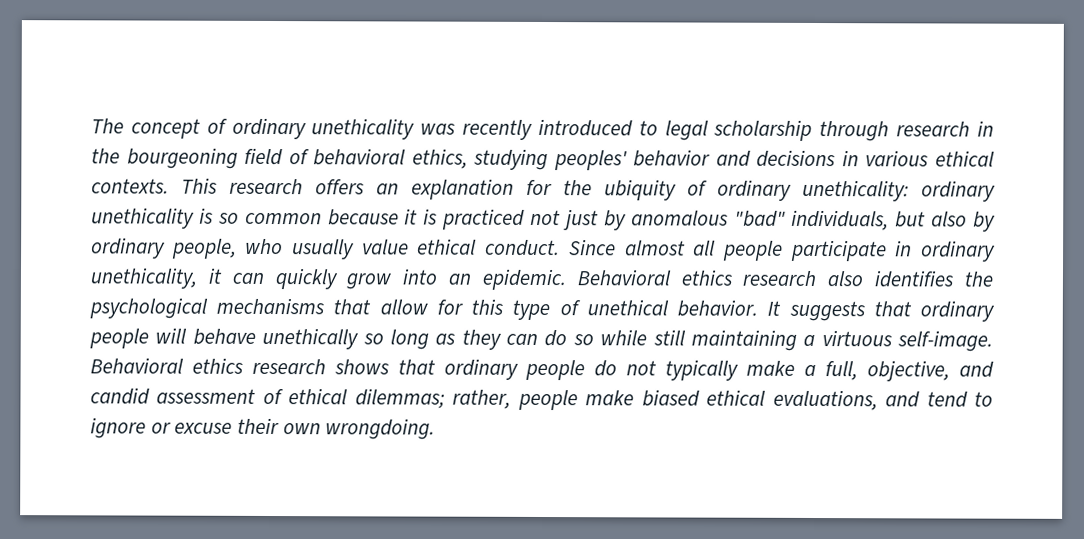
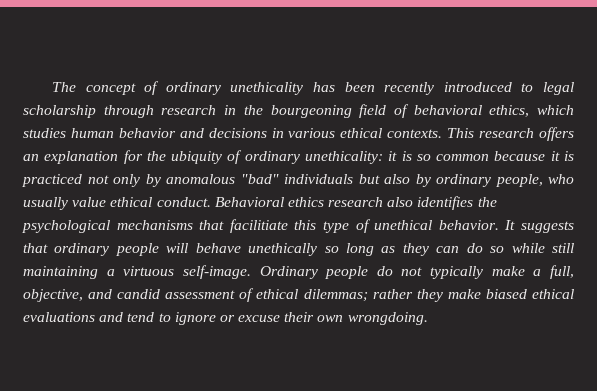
[420,123,456,135] was -> [312,82,375,92] has been
[473,148,628,171] studying peoples' -> [536,105,574,115] [23,128,114,138] which studies human
[921,180,996,202] [91,207,195,229] ordinary unethicality -> [388,151,398,161] it
[562,209,599,231] just -> [113,174,140,187] only
[791,209,890,231] individuals, -> [284,174,353,184] individuals
[568,239,997,262] [90,267,567,291] Since almost all people participate in ordinary unethicality, it can quickly grow into an epidemic. -> (211, 202) none
[379,299,463,315] allow for -> [229,219,288,233] facilitiate
[90,357,519,380] Behavioral ethics research shows that ordinary -> [259,266,318,279] Ordinary
[452,389,578,411] rather, people -> [372,289,443,302] rather they
[772,389,878,411] evaluations, -> [23,312,95,322] evaluations

